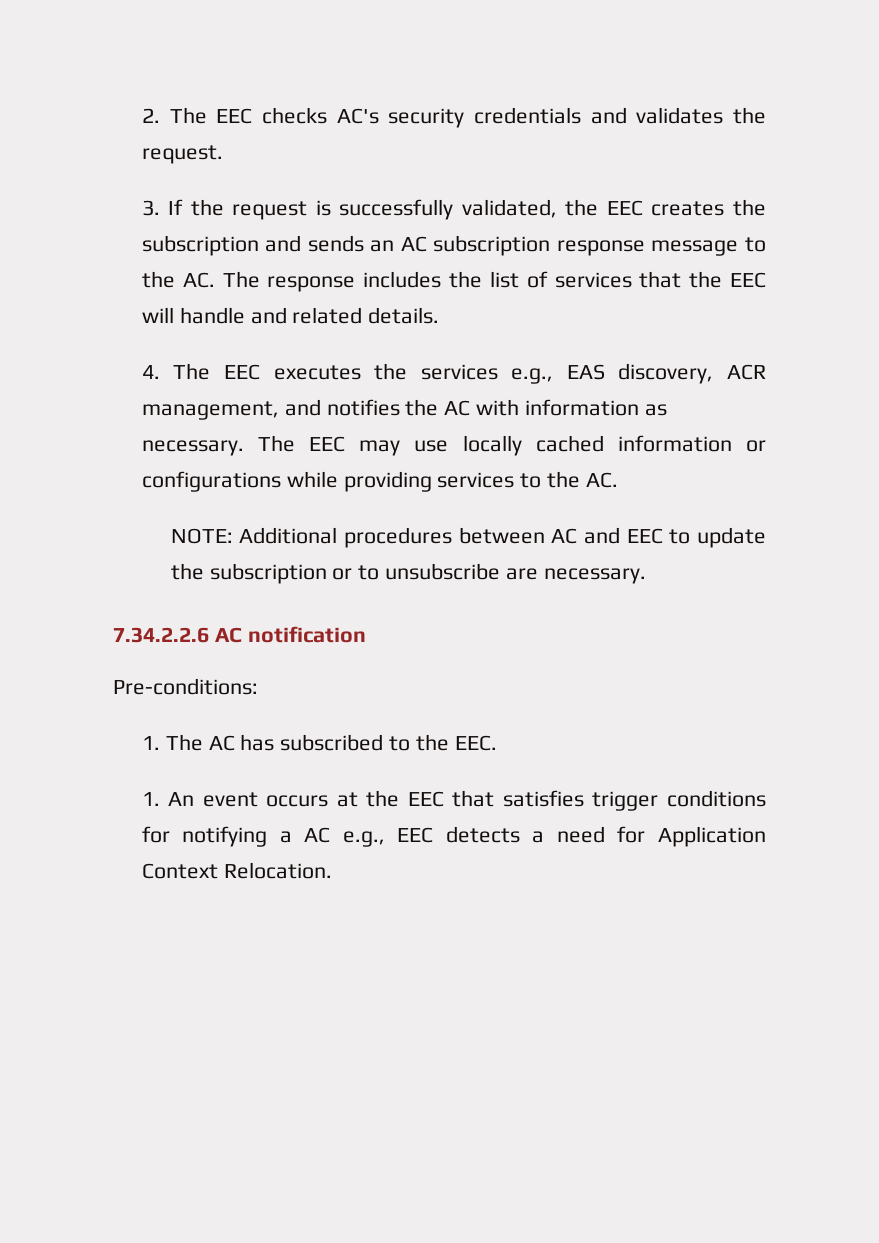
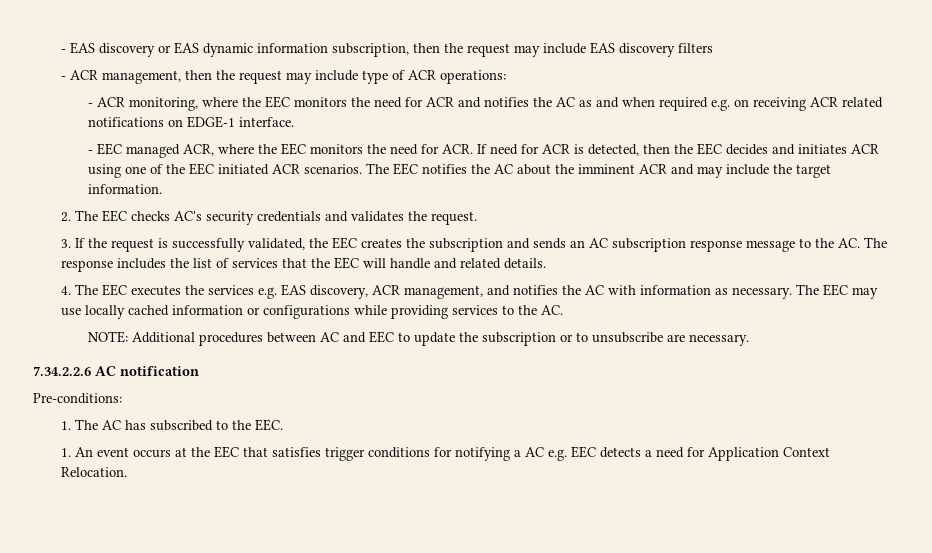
(141, 115) none -> [60,42,713,57] [60,70,506,84] [88,96,884,111] [88,116,295,128] [88,143,880,158] [88,163,832,178] [88,184,163,194] - EAS discovery or EAS dynamic information subscription, then the request may include EAS discovery filters // - ACR management, then the request may include type of ACR operations: // - ACR monitoring, where the EEC monitors the need for ACR and notifies the AC as and when required e.g. on receiving ACR related notifications on EDGE-1 interface. // - EEC managed ACR, where the EEC monitors the need for ACR. If need for ACR is detected, then the EEC decides and initiates ACR using one of the EEC initiated ACR scenarios. The EEC notifies the AC about the imminent ACR and may include the target information. //
[511,368,554,384] e.g., -> [257,287,277,299] e.g.
[342,831,385,847] e.g., -> [547,449,567,461] e.g.

